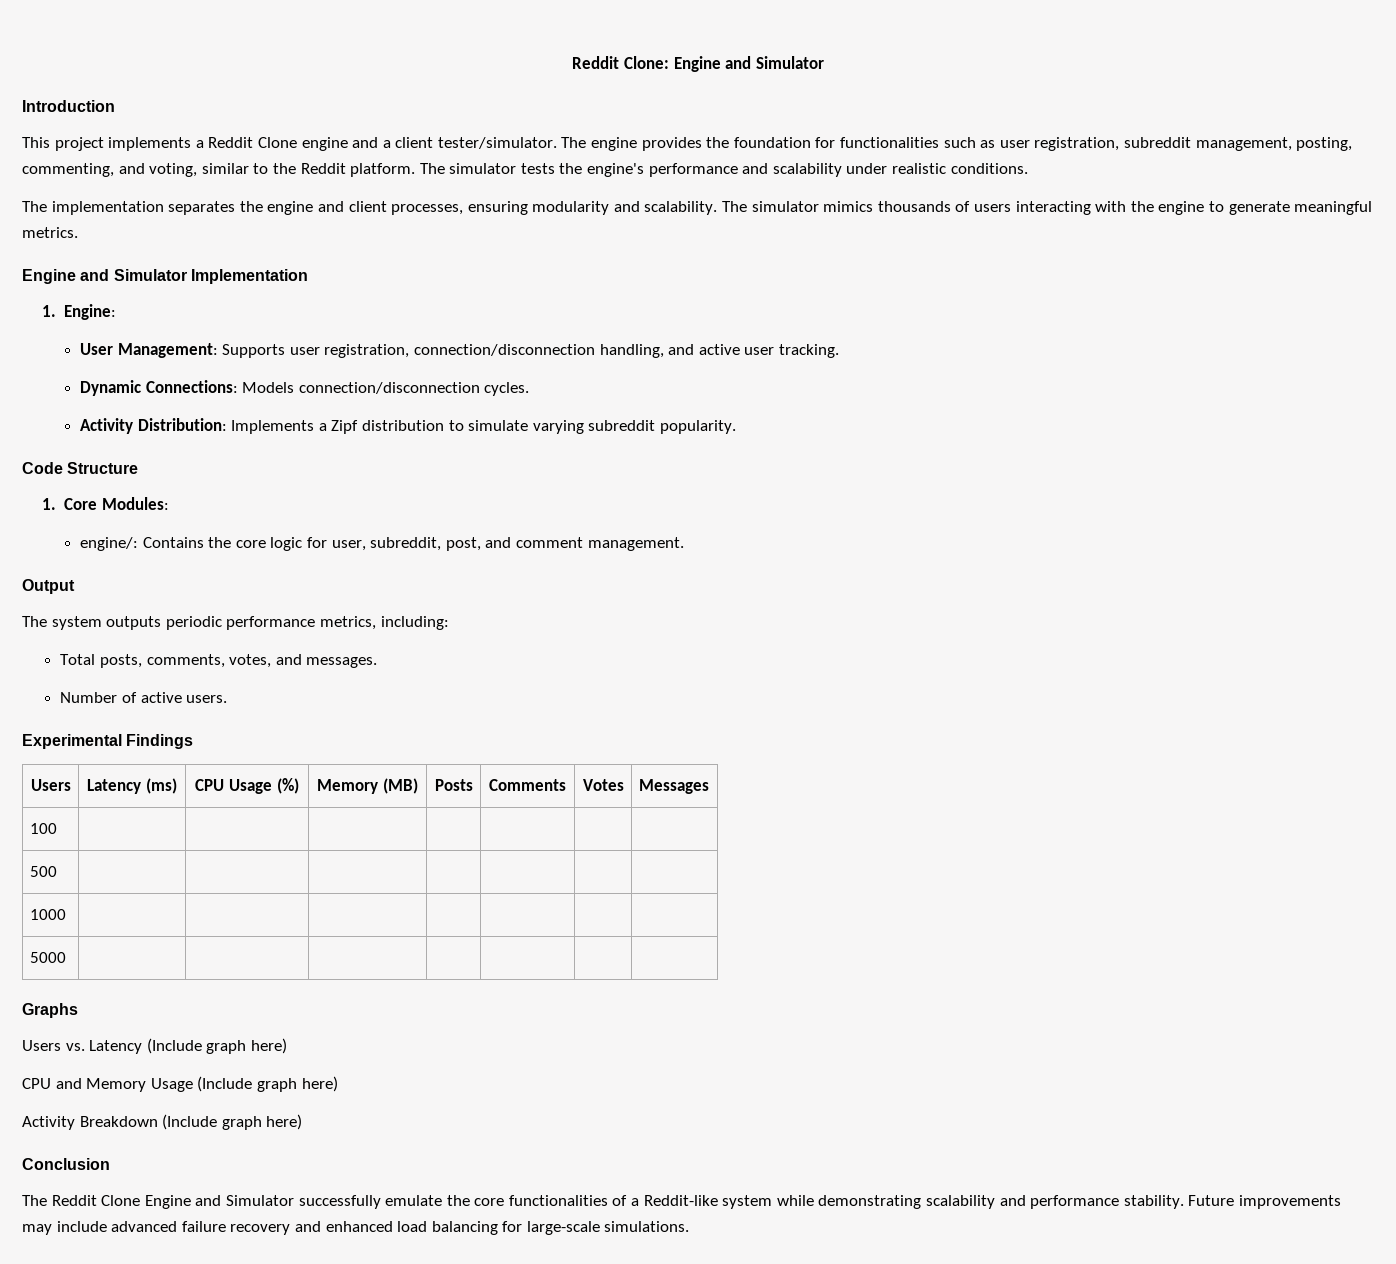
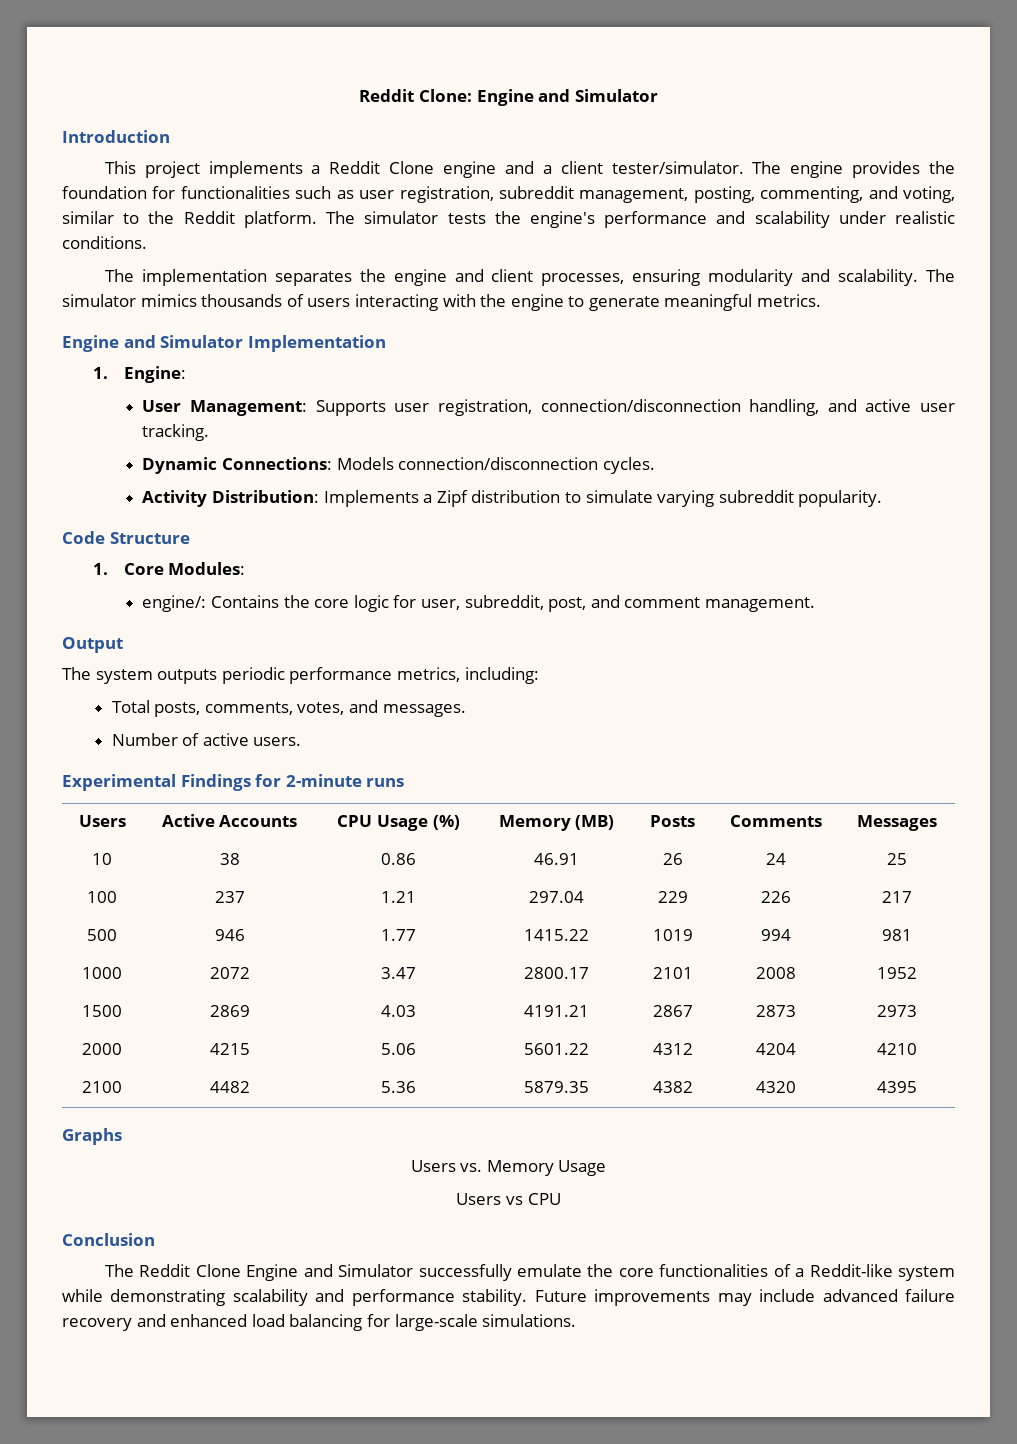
(194, 741) none -> [255,774,405,787] for 2-minute runs
[87,778,177,794] Latency (ms) -> [161,814,298,827] Active Accounts
[582,779,624,791] [638,779,709,794] [29,823,57,834] [29,866,57,877] [29,909,66,920] [29,952,66,963] [22,1003,78,1018] [22,1038,287,1054] [22,1076,338,1092] [22,1114,303,1130] Votes | Messages // 100 | | | | | | | // 500 | | | | | | | // 1000 | | | | | | | // 5000 | | | | | | | // Graphs // Users vs. Latency (Include graph here) // CPU and Memory Usage (Include graph here) // Activity Breakdown (Include graph here) -> [857,815,937,831] [92,853,112,865] [219,853,240,865] [381,853,416,865] [534,853,579,865] [662,853,683,865] [765,853,786,865] [887,853,907,865] [87,891,117,903] [214,891,245,903] [381,891,416,903] [529,891,584,903] [657,891,688,903] [760,891,791,903] [882,891,912,903] [87,929,117,941] [214,929,245,941] [381,929,416,941] [524,929,589,941] [652,929,693,941] [760,929,791,941] [882,929,912,941] [82,967,122,979] [209,967,250,979] [381,967,416,979] [524,967,589,979] [652,967,693,979] [755,967,796,979] [877,967,917,979] [82,1005,122,1017] [209,1005,250,1017] [381,1005,416,1017] [524,1005,589,1017] [652,1005,693,1017] [755,1005,796,1017] [877,1005,917,1017] [82,1043,122,1055] [209,1043,250,1055] [381,1043,416,1055] [524,1043,589,1055] [652,1043,693,1055] [755,1043,796,1055] [877,1043,917,1055] [82,1081,122,1093] [209,1081,250,1093] [381,1081,416,1093] [524,1081,589,1093] [652,1081,693,1093] [755,1081,796,1093] [877,1081,917,1093] [62,1128,122,1145] [410,1160,607,1176] [456,1193,561,1205] Messages // 10 | 38 | 0.86 | 46.91 | 26 | 24 | 25 // 100 | 237 | 1.21 | 297.04 | 229 | 226 | 217 // 500 | 946 | 1.77 | 1415.22 | 1019 | 994 | 981 // 1000 | 2072 | 3.47 | 2800.17 | 2101 | 2008 | 1952 // 1500 | 2869 | 4.03 | 4191.21 | 2867 | 2873 | 2973 // 2000 | 4215 | 5.06 | 5601.22 | 4312 | 4204 | 4210 // 2100 | 4482 | 5.36 | 5879.35 | 4382 | 4320 | 4395 // Graphs // Users vs. Memory Usage // Users vs CPU

